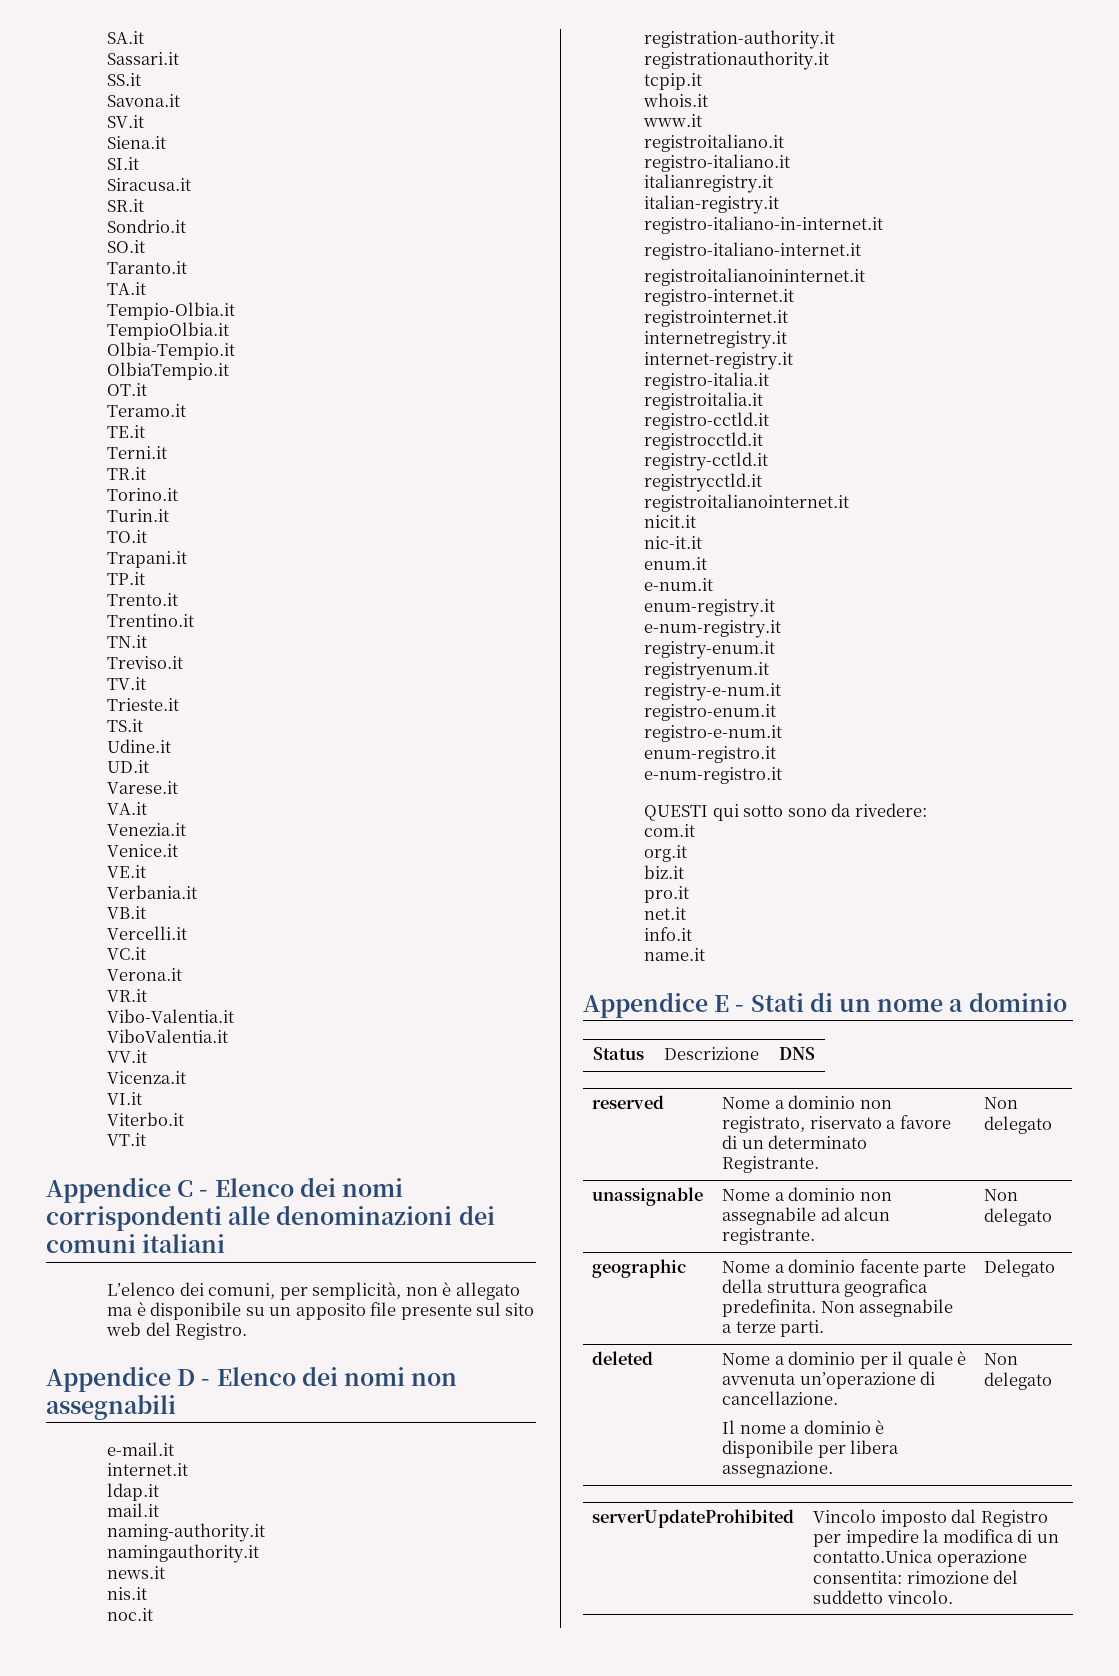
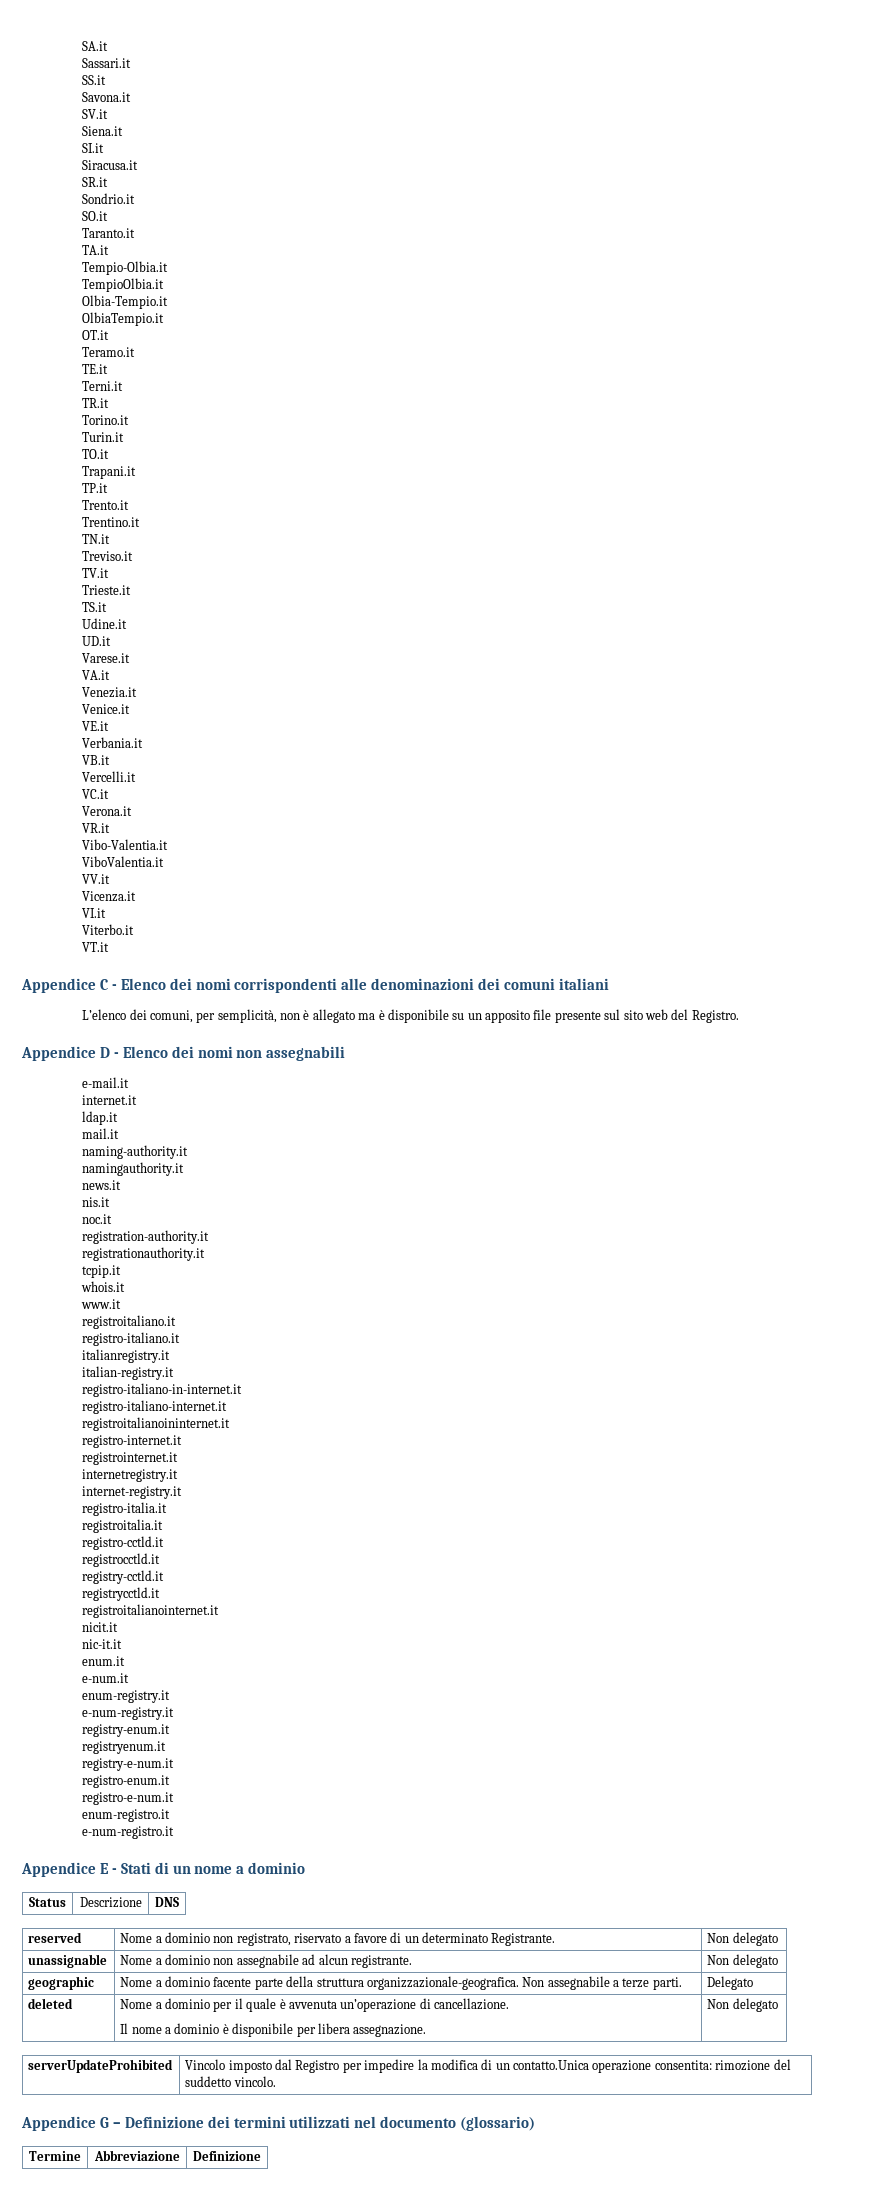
[644,803,927,821] [644,824,696,837] [644,845,688,862] [644,865,685,879] [644,886,690,903] [644,907,687,920] [644,927,693,941] [644,948,706,961] // QUESTI qui sotto sono da rivedere: // com.it // org.it // biz.it // pro.it // net.it // info.it // name.it -> (175, 1832) none
[844,1279,929,1297] [722,1299,817,1317] geografica predefinita. -> [366,1976,519,1990] organizzazionale-geografica.
(953, 1597) none -> [21,2116,536,2131] [29,2151,81,2161] [93,2150,180,2161] [193,2151,261,2161] // Appendice G – Definizione dei termini utilizzati nel documento (glossario) // Termine | Abbreviazione | Definizione

